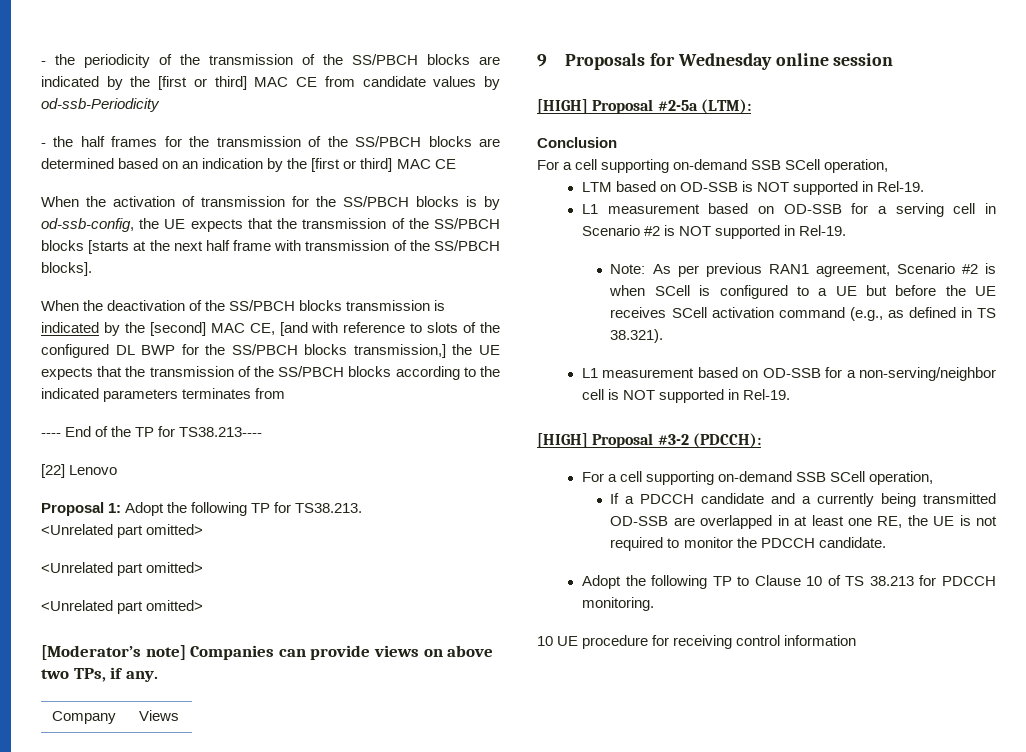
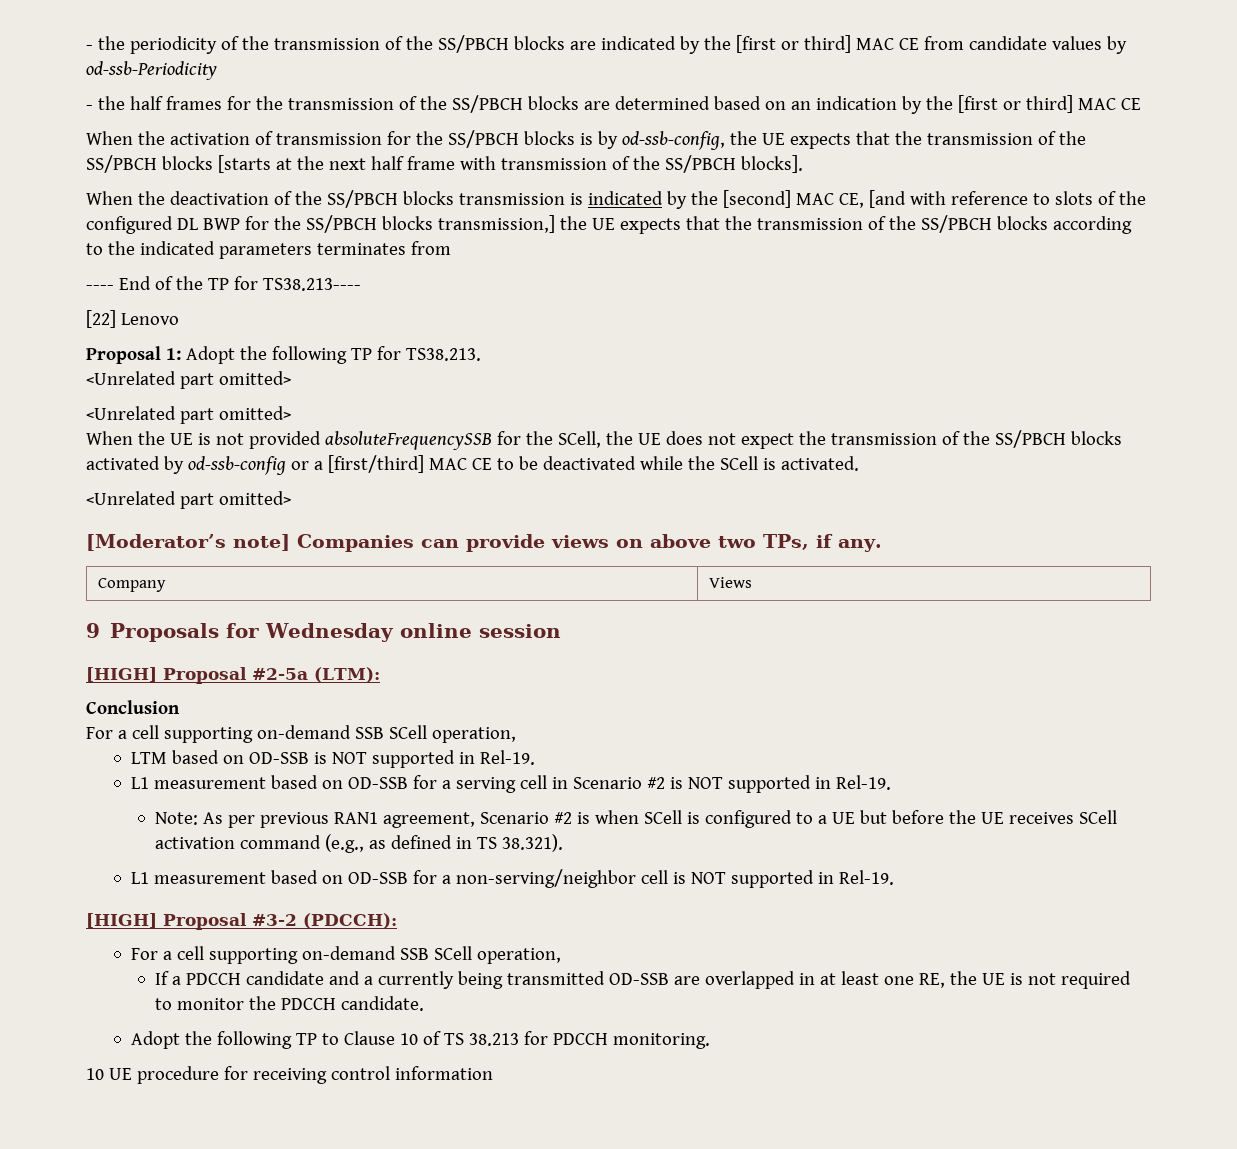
(204, 567) none -> [86,430,1122,450] [86,455,859,475] // When the UE is not provided absoluteFrequencySSB for the SCell, the UE does not expect the transmission of the SS/PBCH blocks activated by od-ssb-config or a [first/third] MAC CE to be deactivated while the SCell is activated.

